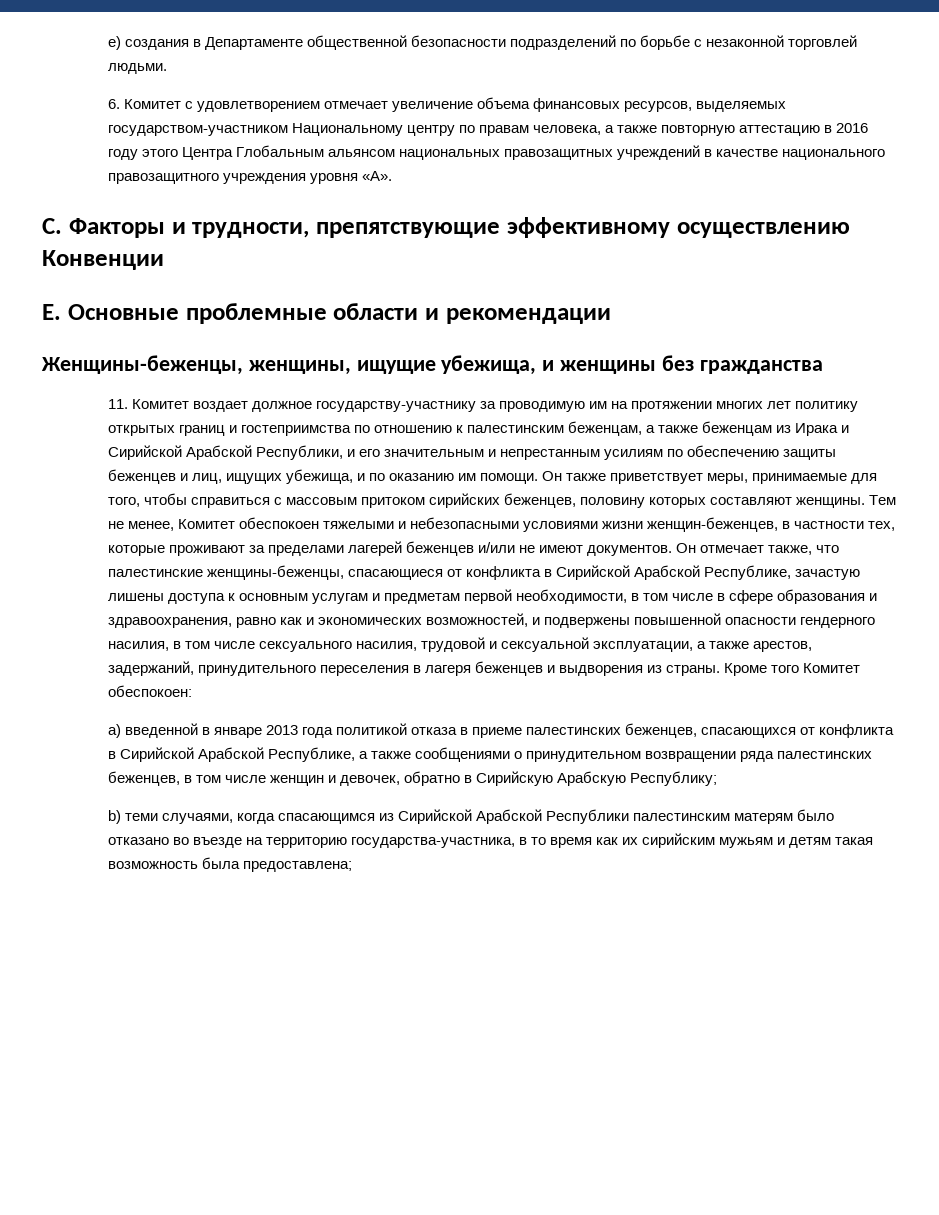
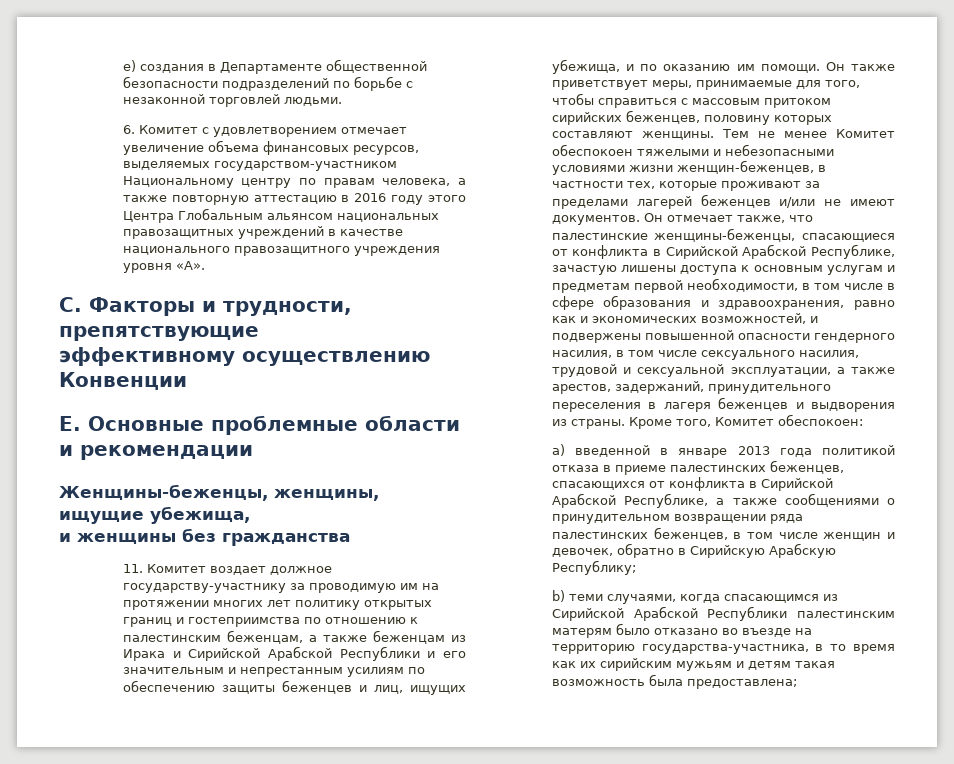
(500, 230) none -> (259, 333) //
(537, 365) none -> (250, 515) //
[255,445,343,460] Республики, -> [339,646,420,661] Республики
[127,521,174,531] менее, -> [783,131,827,138] менее
[771,665,800,673] того -> [675,419,711,427] того,

